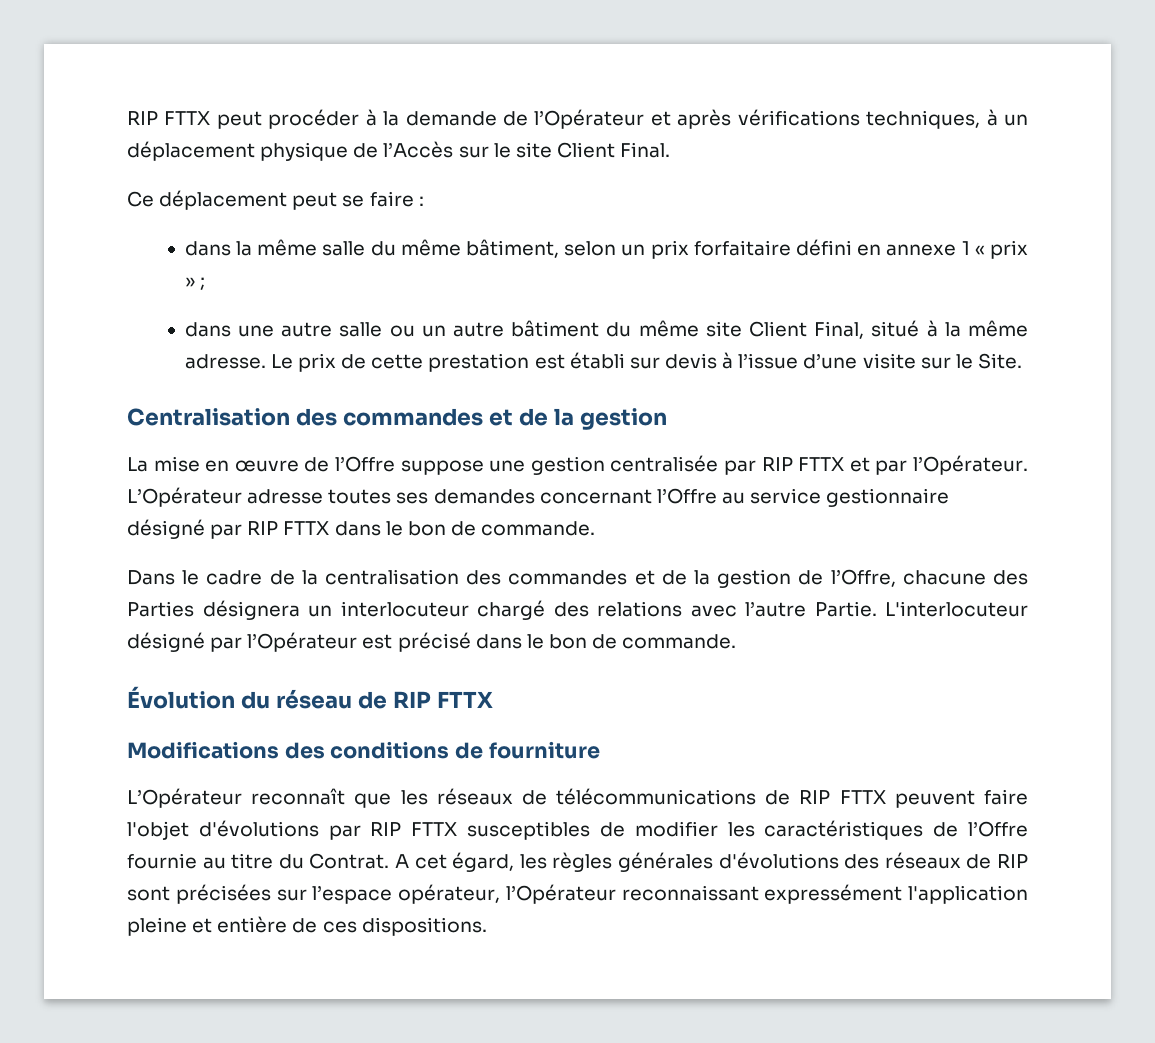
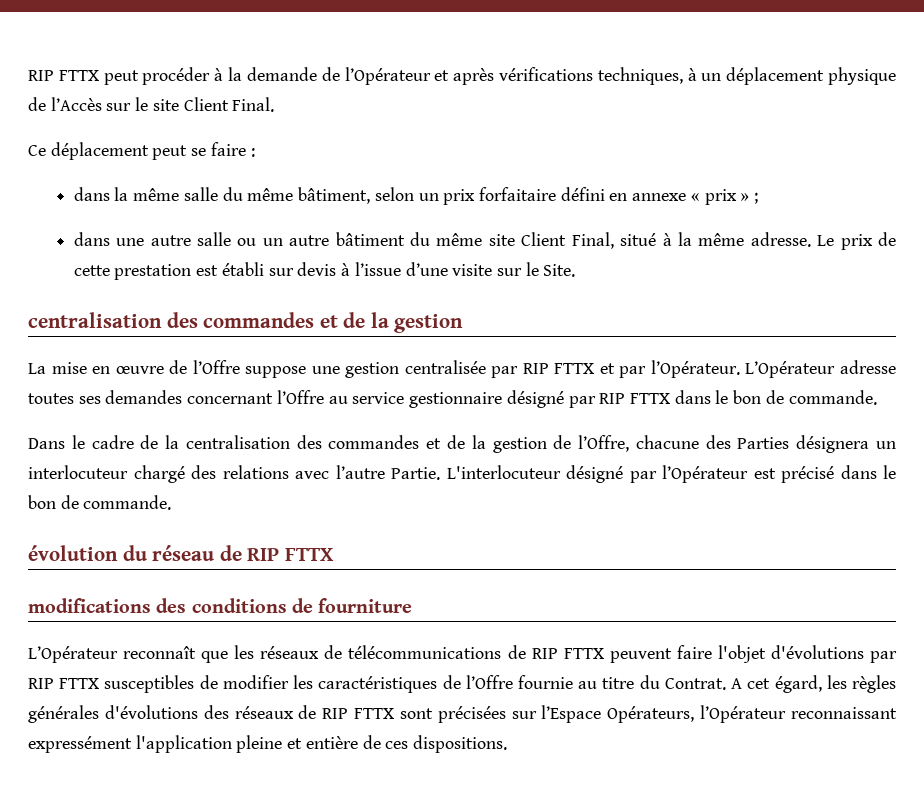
[961,241,970,255] 1 -> (687, 197) none
[127,408,290,426] Centralisation -> [28,312,162,328] centralisation
[127,686,235,709] Évolution -> [28,545,118,561] évolution
[127,741,279,759] Modifications -> [28,598,151,613] modifications
(1029, 861) none -> [354,708,395,719] FTTX
[312,884,500,904] l’espace opérateur, -> [541,705,695,723] l’Espace Opérateurs,

